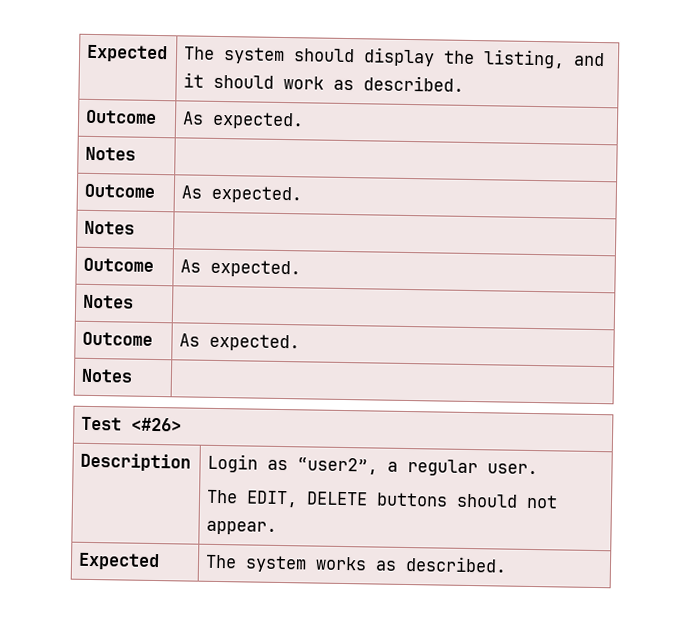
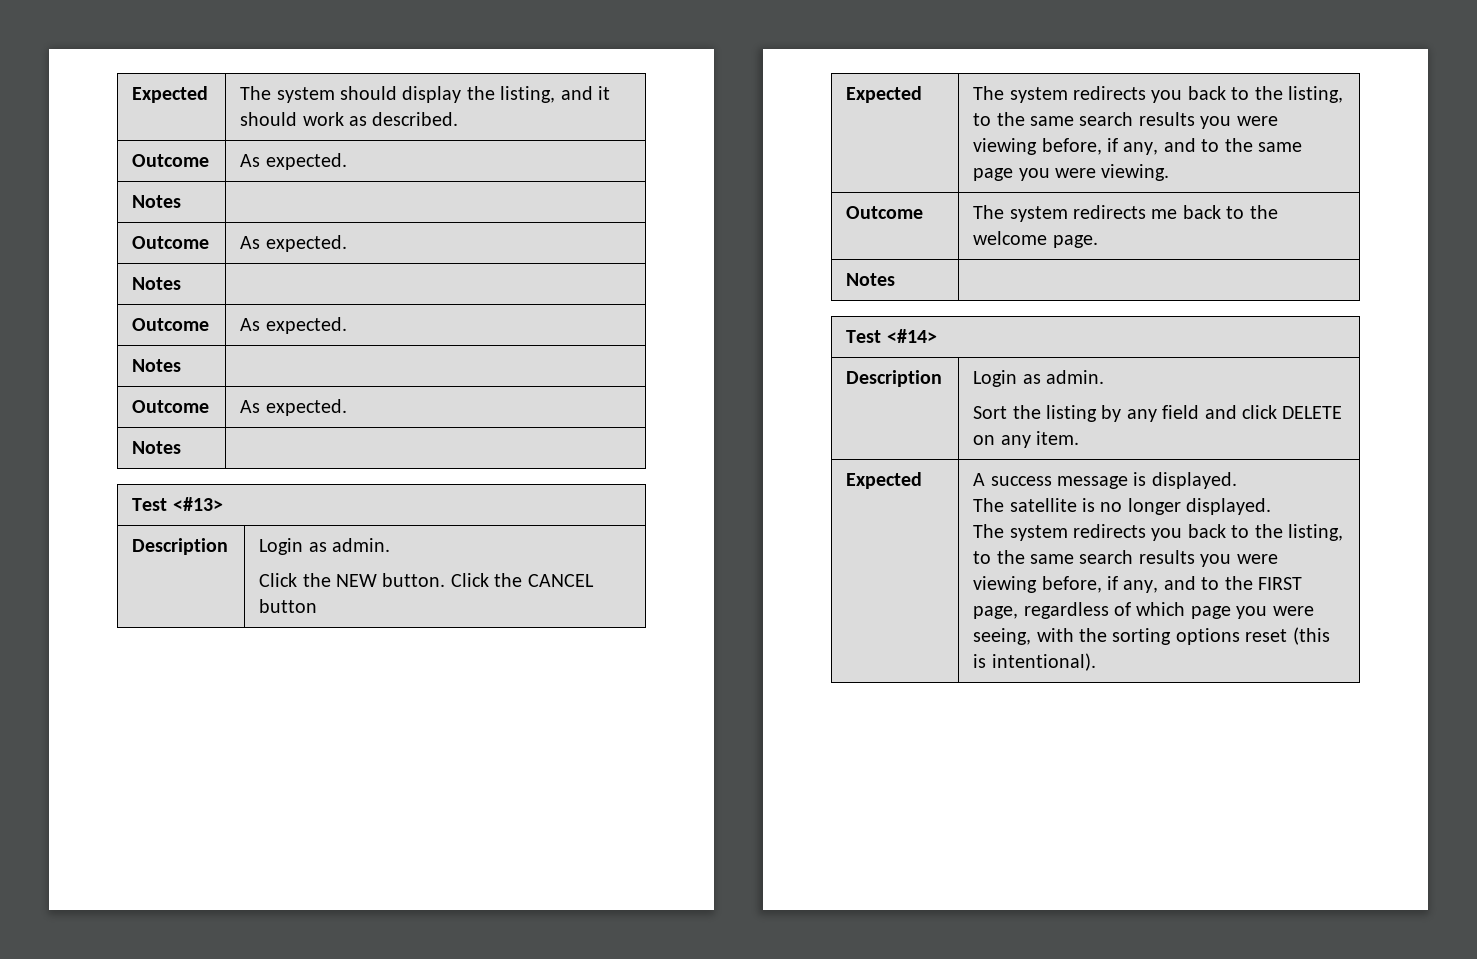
[131,417,183,432] [80,452,192,472] [207,453,539,477] [206,489,559,509] [206,520,278,535] [78,552,161,571] [205,554,508,573] <#26> // Description | Login as “user2”, a regular user. // The EDIT, DELETE buttons should not appear. // Expected | The system works as described. -> [172,497,223,511] [132,538,229,555] [259,538,390,555] [259,573,594,587] [259,599,318,613] [846,86,923,103] [973,86,1343,103] [973,112,1278,129] [973,138,1302,155] [973,164,1170,181] [846,206,924,219] [973,205,1278,222] [973,231,1098,248] [846,273,896,286] [846,329,937,343] [846,370,943,387] [973,370,1104,387] [973,405,1343,422] [973,431,1079,448] [846,472,923,489] [973,472,1237,489] [973,498,1272,515] [973,524,1343,541] [973,550,1278,567] [973,576,1302,593] [973,602,1314,619] [973,627,1330,645] [973,653,1096,671] <#13> // Description | Login as admin. // Click the NEW button. Click the CANCEL button // Expected | The system redirects you back to the listing, to the same search results you were viewing before, if any, and to the same page you were viewing. // Outcome | The system redirects me back to the welcome page. // Notes | // Test <#14> // Description | Login as admin. // Sort the listing by any field and click DELETE on any item. // Expected | A success message is displayed. // The satellite is no longer displayed. // The system redirects you back to the listing, to the same search results you were viewing before, if any, and to the FIRST page, regardless of which page you were seeing, with the sorting options reset (this is intentional).

